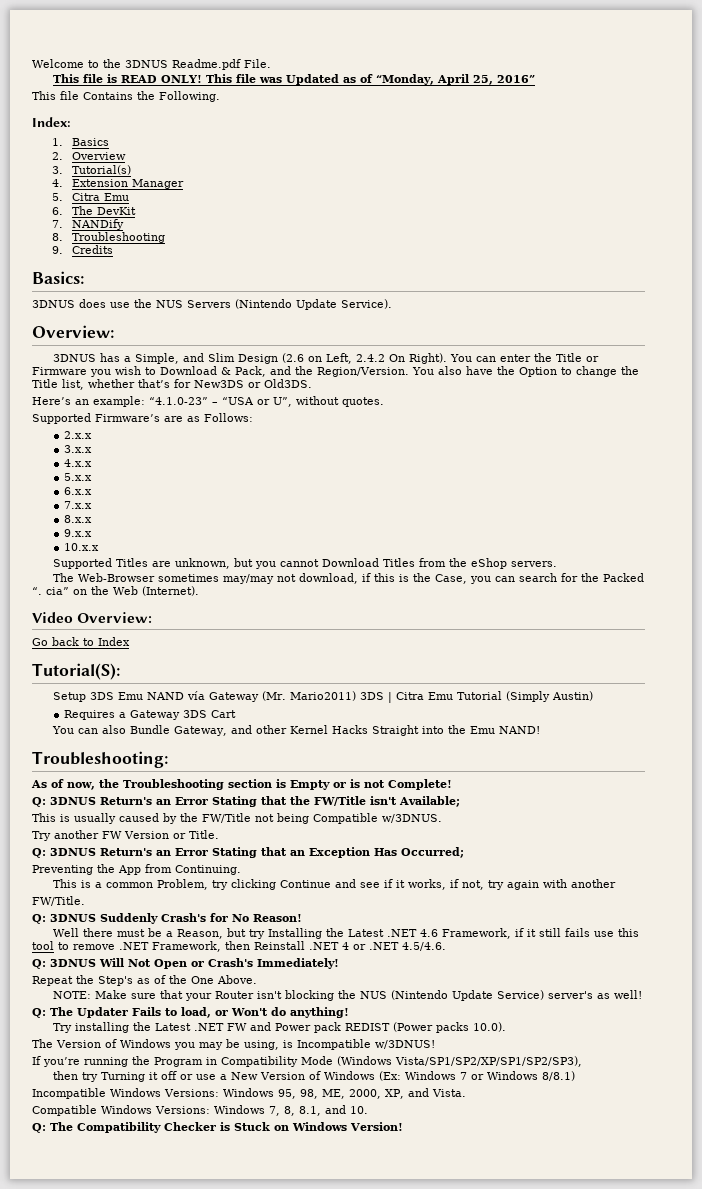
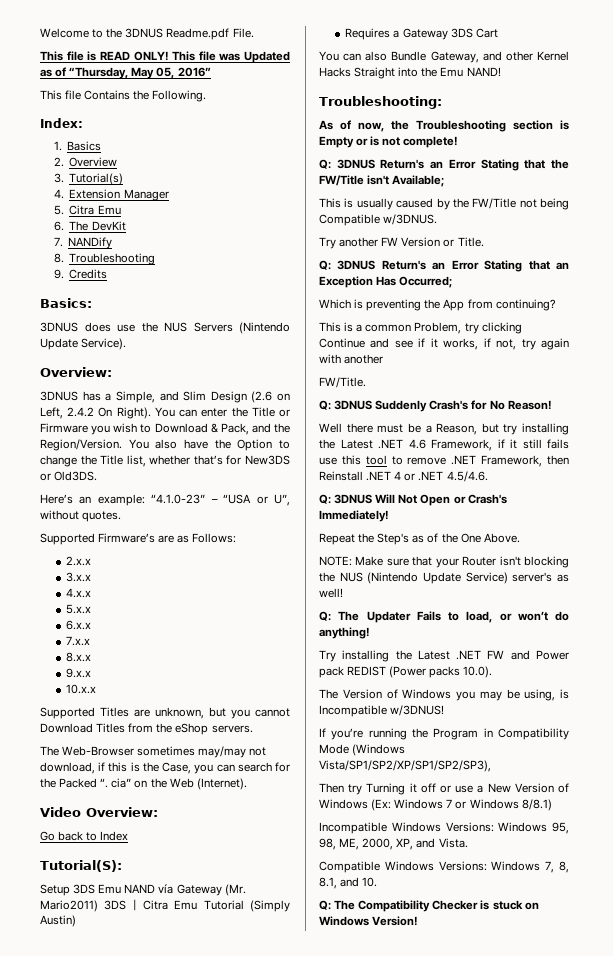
[376,74,494,85] “Monday, April 25, -> [69,67,175,79] “Thursday, May 05,
[388,779,452,790] Complete! -> [403,136,459,148] complete!
[32,865,93,875] Preventing -> [319,299,422,311] Which is preventing
[175,865,241,875] Continuing. -> [495,299,556,311] continuing?
[268,928,323,939] Installing -> [522,423,569,435] installing
[231,1008,268,1016] Won't -> [517,611,548,621] won’t
[53,1071,79,1080] then -> [319,783,344,793] Then
[234,1122,270,1131] Stuck -> [492,900,523,910] stuck

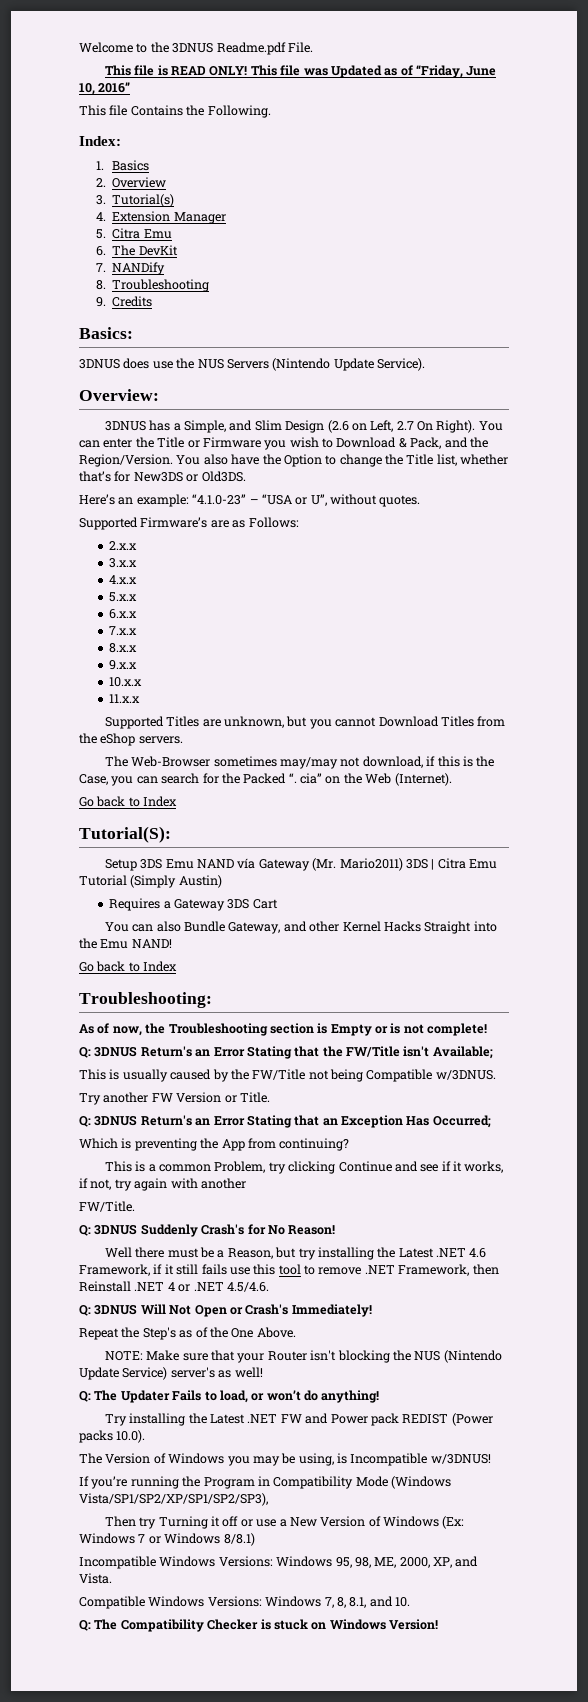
[69,67,175,79] “Thursday, May 05, -> [416,65,497,78] [79,83,95,95] “Friday, June 10,
[67,407,95,417] 2.4.2 -> [396,421,414,430] 2.7
(97, 689) none -> [109,694,141,703] // 11.x.x
[40,807,158,817] // Video Overview: -> (452, 779) none
(501, 72) none -> [79,961,178,972] // Go back to Index

